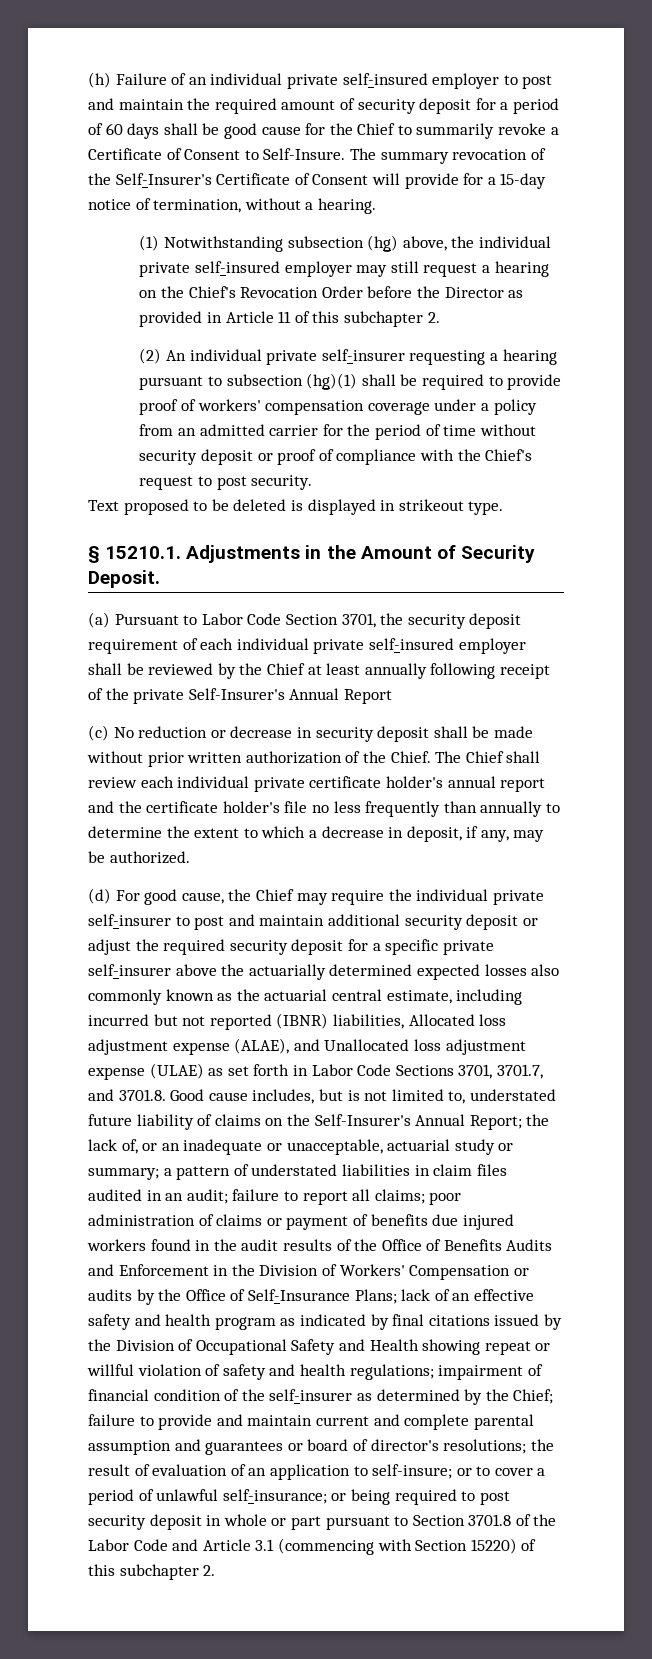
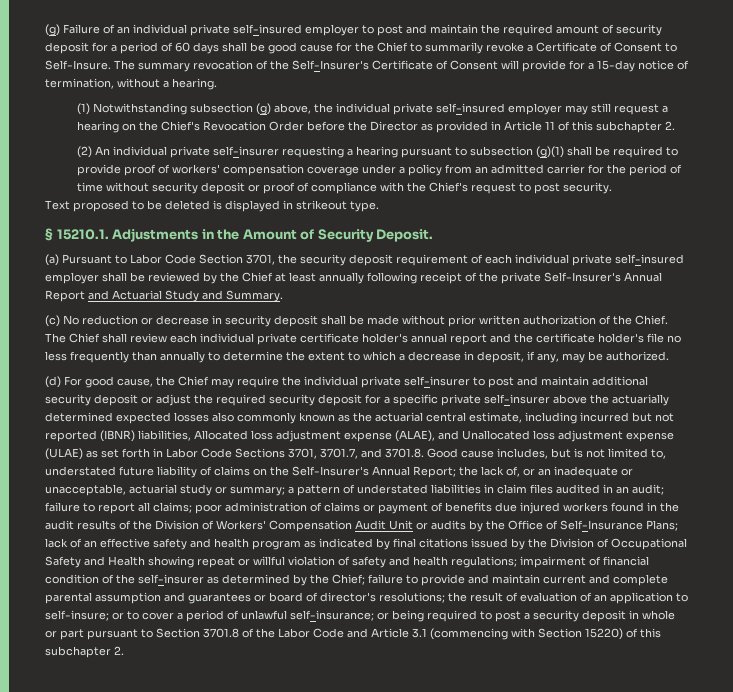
[88,72,111,88] (h) -> [45,24,60,36] (g)
[367,235,399,252] (hg) -> [256,103,272,115] (g)
[306,373,358,390] (hg)(1) -> [536,146,565,158] (g)(1)
(392, 696) none -> [88,290,283,302] and Actuarial Study and Summary.
[381,1239,553,1251] [88,1264,255,1276] Office of Benefits Audits and Enforcement in the -> (152, 525) none
(511, 1272) none -> [355,520,413,530] Audit Unit
(510, 1498) none -> [524,613,530,620] a

